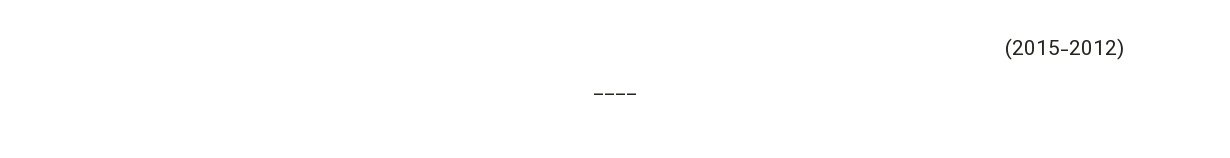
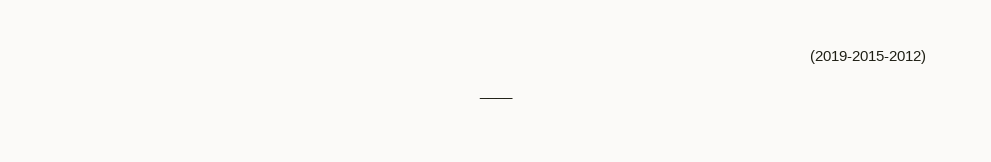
[1005,38,1124,60] (2015-2012) -> [810,50,926,64] (2019-2015-2012)

